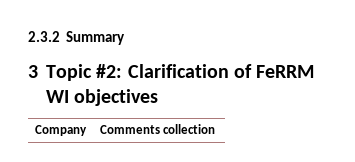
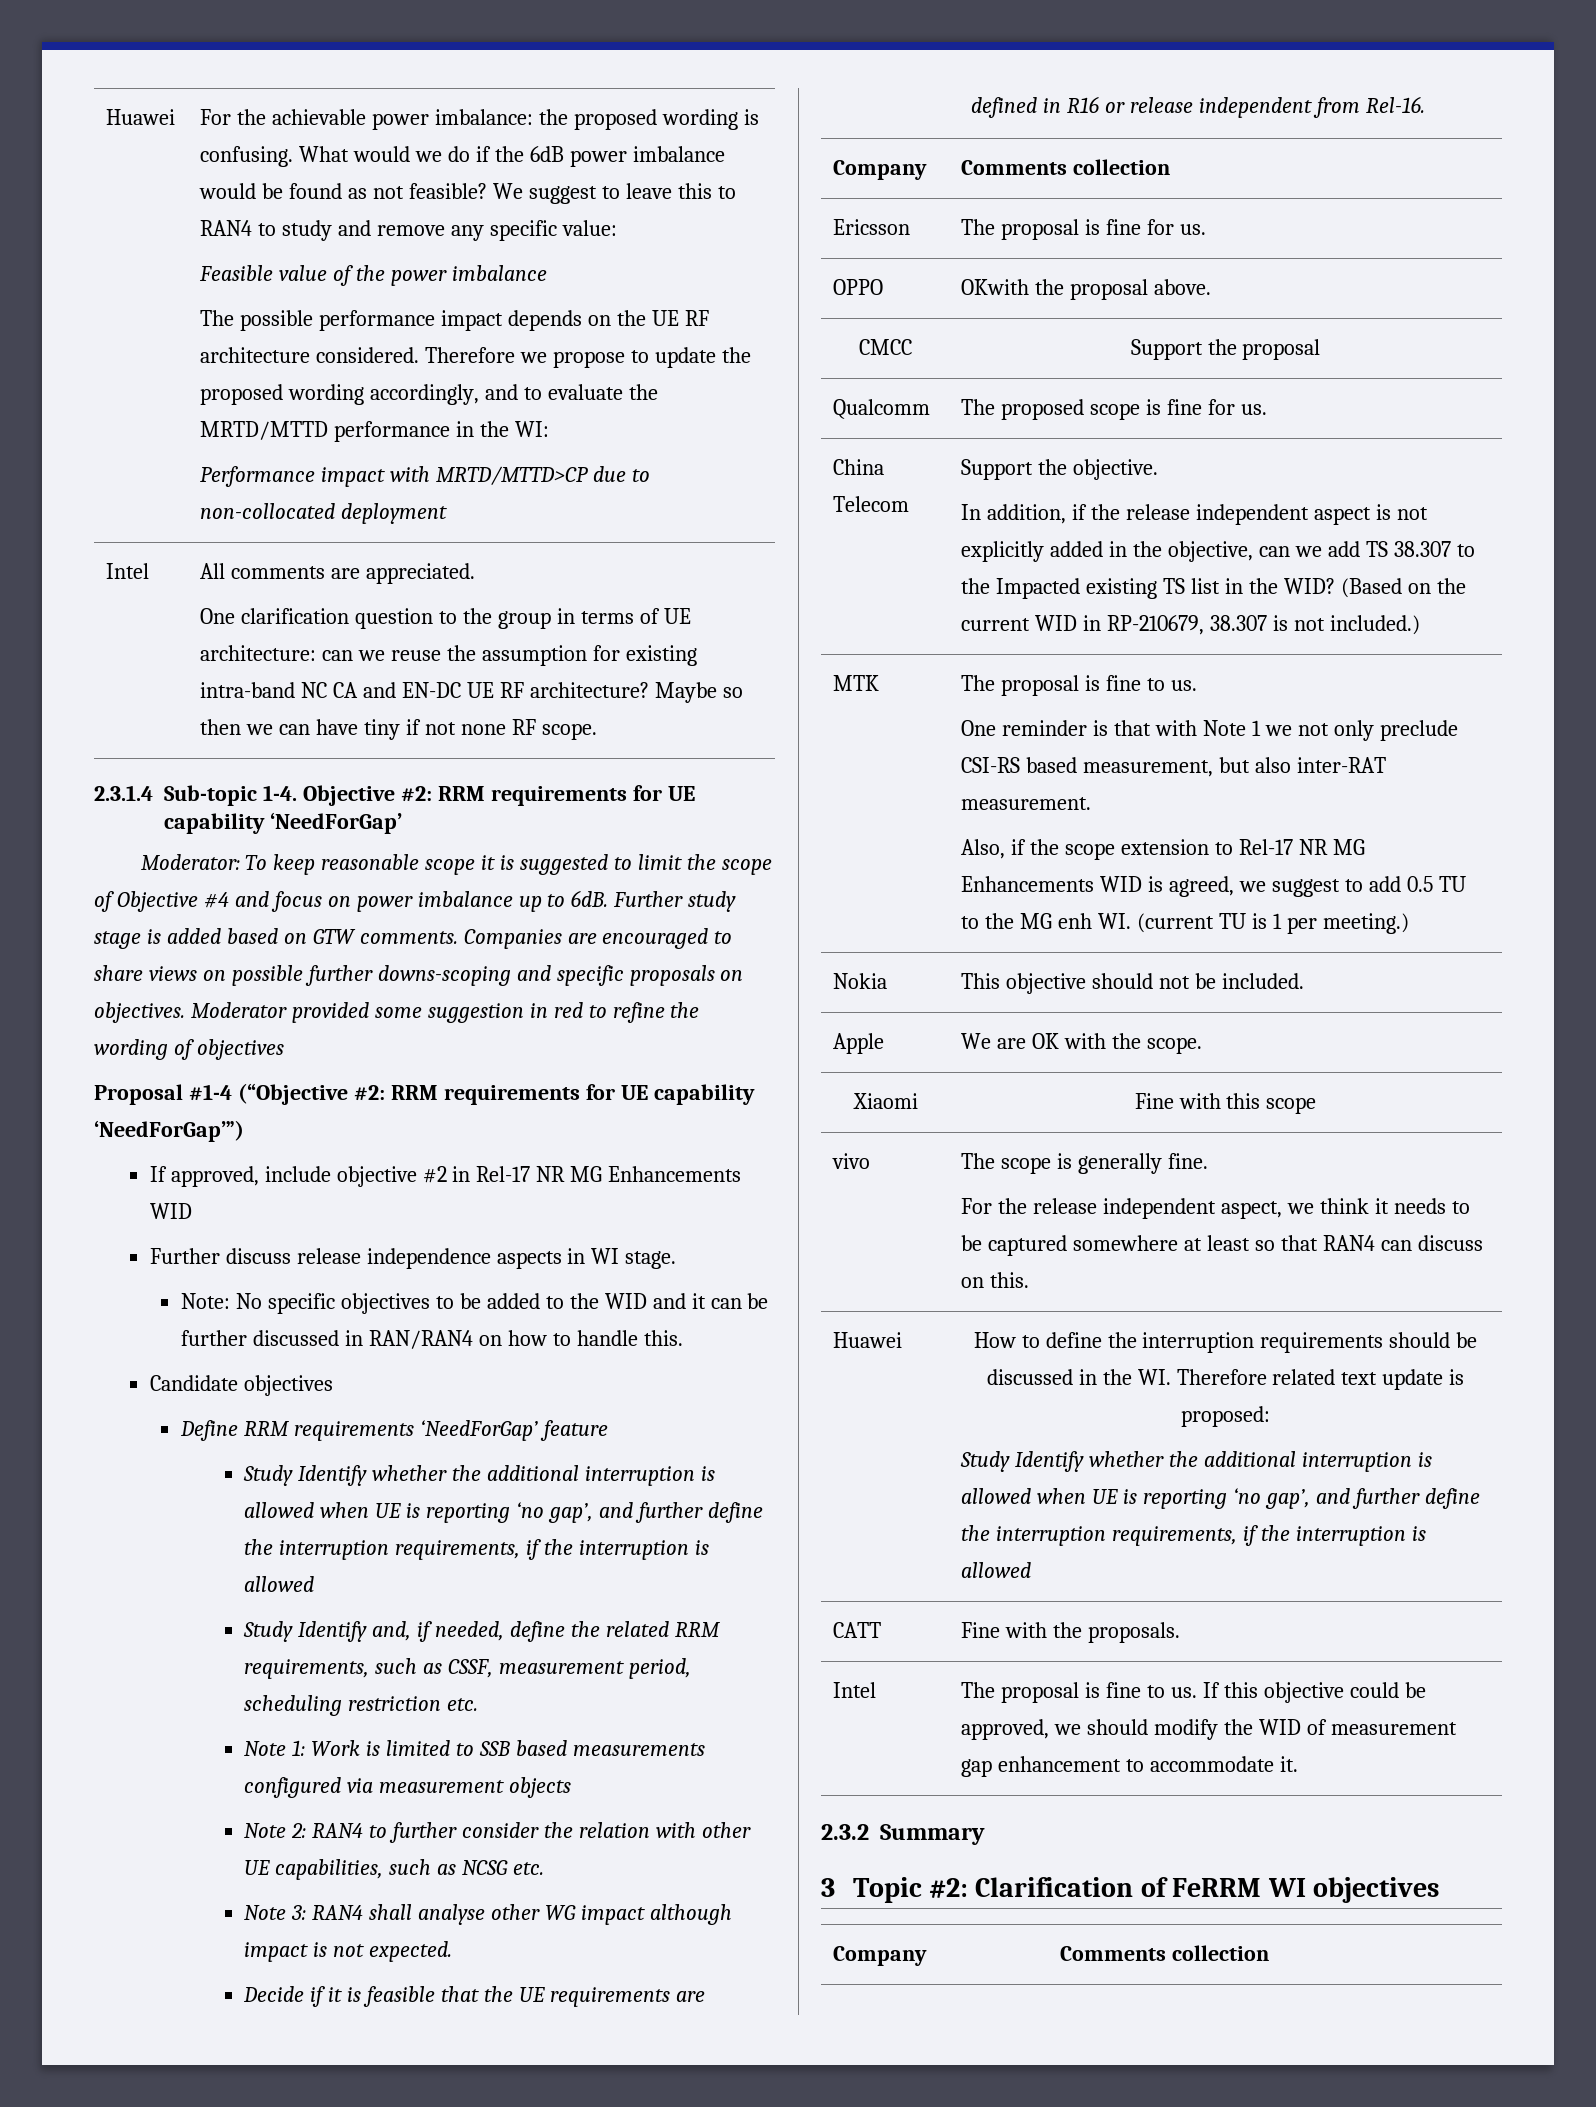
(28, 36) none -> [106,109,176,125] [200,109,759,130] [200,146,725,167] [199,183,736,204] [200,220,618,241] [199,265,548,286] [200,310,709,331] [200,347,752,368] [200,384,659,405] [200,421,550,442] [200,466,651,487] [200,503,448,524] [106,563,150,579] [200,563,476,584] [200,608,691,629] [200,645,698,666] [200,682,743,703] [200,719,597,740] [94,785,695,806] [164,812,402,834] [140,854,772,875] [94,890,737,912] [94,928,733,949] [94,965,744,986] [94,1002,700,1023] [94,1039,284,1060] [94,1083,755,1105] [94,1120,244,1142] [149,1166,742,1187] [149,1203,192,1219] [149,1248,677,1269] [181,1293,769,1314] [181,1330,683,1349] [149,1375,333,1396] [180,1420,609,1441] [243,1465,715,1486] [244,1502,763,1523] [244,1539,709,1560] [244,1576,315,1592] [243,1621,720,1642] [244,1658,692,1679] [244,1695,479,1716] [244,1740,705,1756] [244,1777,572,1798] [244,1822,751,1843] [244,1859,545,1880] [244,1904,732,1925] [244,1941,453,1962] [243,1986,705,2007] [971,96,1425,118] [833,160,928,180] [961,159,1171,175] [833,219,911,235] [961,219,1207,240] [833,279,884,295] [961,279,1212,300] [859,339,912,355] [1130,339,1321,360] [833,399,931,419] [961,399,1268,420] [833,459,885,475] [833,496,910,512] [961,459,1159,480] [961,504,1428,525] [961,541,1475,562] [961,578,1466,599] [961,615,1421,635] [833,675,880,691] [961,675,1198,696] [961,720,1458,741] [961,757,1387,777] [961,797,1092,810] [961,839,1365,860] [961,876,1466,897] [961,913,1409,934] [833,973,888,989] [961,973,1305,994] [833,1033,885,1054] [961,1033,1203,1054] [852,1093,918,1109] [1134,1093,1317,1114] [832,1153,871,1169] [961,1153,1209,1174] [961,1198,1470,1219] [961,1235,1483,1256] [961,1272,1030,1288] [833,1332,903,1348] [973,1332,1478,1353] [986,1369,1465,1390] [1181,1406,1270,1427] [960,1451,1433,1472] [961,1488,1480,1509] [961,1525,1427,1546] [961,1562,1032,1578] [833,1622,882,1638] [961,1622,1181,1643] [833,1682,877,1698] [961,1682,1426,1703] [961,1719,1458,1740] [961,1756,1299,1777] Huawei | For the achievable power imbalance: the proposed wording is confusing. What would we do if the 6dB power imbalance would be found as not feasible? We suggest to leave this to RAN4 to study and remove any specific value: // Feasible value of the power imbalance // The possible performance impact depends on the UE RF architecture considered. Therefore we propose to update the proposed wording accordingly, and to evaluate the MRTD/MTTD performance in the WI: // Performance impact with MRTD/MTTD>CP due to non-collocated deployment // Intel | All comments are appreciated. // One clarification question to the group in terms of UE architecture: can we reuse the assumption for existing intra-band NC CA and EN-DC UE RF architecture? Maybe so then we can have tiny if not none RF scope. // 2.3.1.4 Sub-topic 1-4. Objective #2: RRM requirements for UE capability ‘NeedForGap’ // Moderator: To keep reasonable scope it is suggested to limit the scope of Objective #4 and focus on power imbalance up to 6dB. Further study stage is added based on GTW comments. Companies are encouraged to share views on possible further downs-scoping and specific proposals on objectives. Moderator provided some suggestion in red to refine the wording of objectives // Proposal #1-4 (“Objective #2: RRM requirements for UE capability ‘NeedForGap’”) // If approved, include objective #2 in Rel-17 NR MG Enhancements WID // Further discuss release independence aspects in WI stage. // Note: No specific objectives to be added to the WID and it can be further discussed in RAN/RAN4 on how to handle this. // Candidate objectives // Define RRM requirements ‘NeedForGap’ feature // Study Identify whether the additional interruption is allowed when UE is reporting ‘no gap’, and further define the interruption requirements, if the interruption is allowed // Study Identify and, if needed, define the related RRM requirements, such as CSSF, measurement period, scheduling restriction etc. // Note 1: Work is limited to SSB based measurements configured via measurement objects // Note 2: RAN4 to further consider the relation with other UE capabilities, such as NCSG etc. // Note 3: RAN4 shall analyse other WG impact although impact is not expected. // Decide if it is feasible that the UE requirements are defined in R16 or release independent from Rel-16. // Company | Comments collection // Ericsson | The proposal is fine for us. // OPPO | OKwith the proposal above. // CMCC | Support the proposal // Qualcomm | The proposed scope is fine for us. // China Telecom | Support the objective. // In addition, if the release independent aspect is not explicitly added in the objective, can we add TS 38.307 to the Impacted existing TS list in the WID? (Based on the current WID in RP-210679, 38.307 is not included.) // MTK | The proposal is fine to us. // One reminder is that with Note 1 we not only preclude CSI-RS based measurement, but also inter-RAT measurement. // Also, if the scope extension to Rel-17 NR MG Enhancements WID is agreed, we suggest to add 0.5 TU to the MG enh WI. (current TU is 1 per meeting.) // Nokia | This objective should not be included. // Apple | We are OK with the scope. // Xiaomi | Fine with this scope // vivo | The scope is generally fine. // For the release independent aspect, we think it needs to be captured somewhere at least so that RAN4 can discuss on this. // Huawei | How to define the interruption requirements should be discussed in the WI. Therefore related text update is proposed: // Study Identify whether the additional interruption is allowed when UE is reporting ‘no gap’, and further define the interruption requirements, if the interruption is allowed // CATT | Fine with the proposals. // Intel | The proposal is fine to us. If this objective could be approved, we should modify the WID of measurement gap enhancement to accommodate it. //

